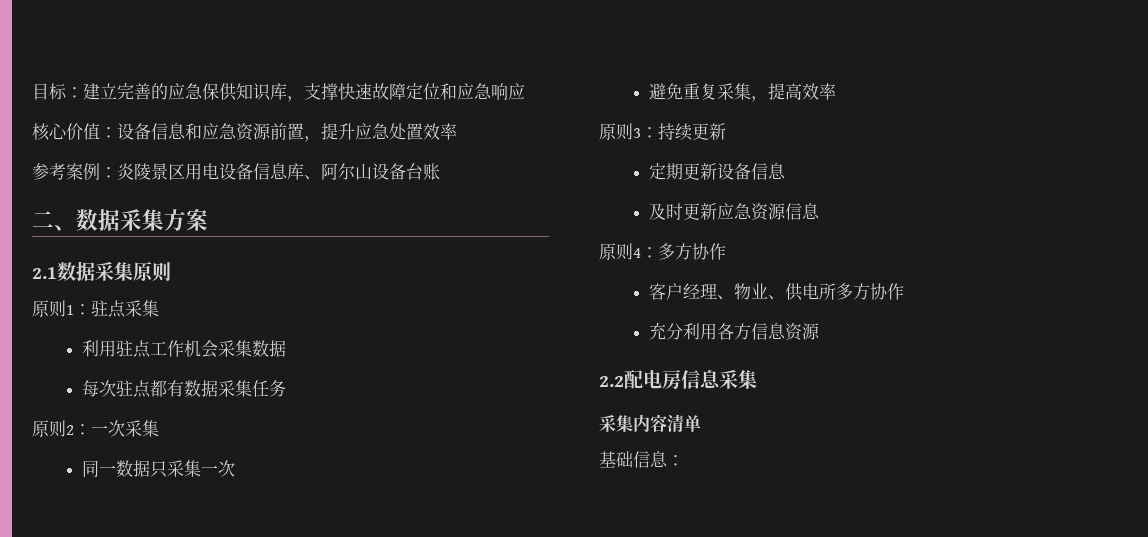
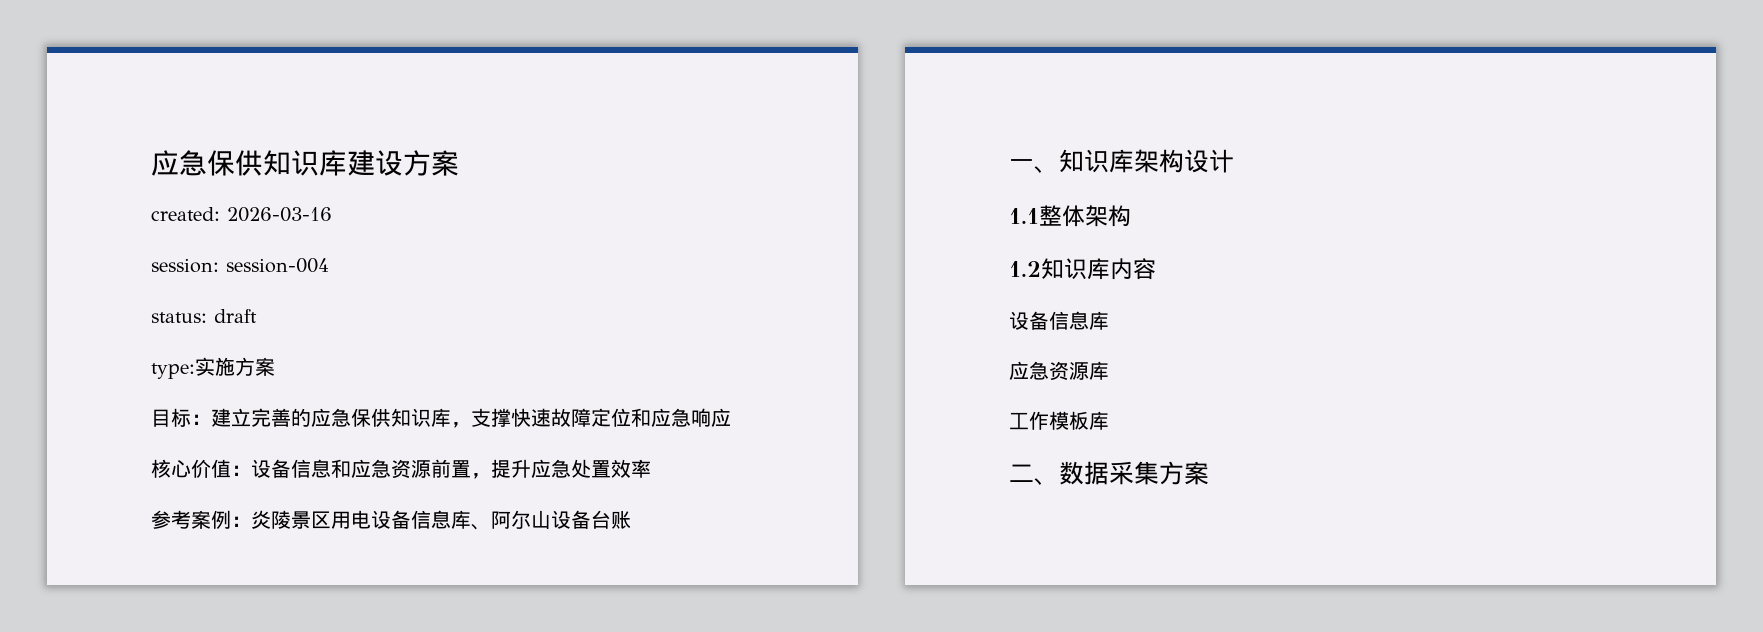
(32, 91) none -> [151,150,459,176] [151,207,332,222] [151,258,329,273] [151,309,257,323] [151,357,275,379] 应急保供知识库建设方案 // created: 2026-03-16 // session: session-004 // status: draft // type:实施方案 //
[32,209,208,231] [32,261,171,282] [32,300,159,318] [82,340,287,358] [82,380,287,398] [32,420,159,437] [82,460,236,478] [649,83,837,102] [599,123,726,141] [649,163,787,180] [649,203,821,221] [599,243,726,260] [649,283,905,301] [649,322,821,341] [599,369,757,390] [599,414,701,432] [599,451,684,468] 二、数据采集方案 // 2.1数据采集原则 // 原则1：驻点采集 // 利用驻点工作机会采集数据 // 每次驻点都有数据采集任务 // 原则2：一次采集 // 同一数据只采集一次 // 避免重复采集，提高效率 // 原则3：持续更新 // 定期更新设备信息 // 及时更新应急资源信息 // 原则4：多方协作 // 客户经理、物业、供电所多方协作 // 充分利用各方信息资源 // 2.2配电房信息采集 // 采集内容清单 // 基础信息： -> [1009,149,1234,173] [1009,205,1131,227] [1009,258,1156,280] [1009,311,1109,330] [1009,361,1109,381] [1009,411,1109,430] [1009,461,1209,485] 一、知识库架构设计 // 1.1整体架构 // 1.2知识库内容 // 设备信息库 // 应急资源库 // 工作模板库 // 二、数据采集方案

